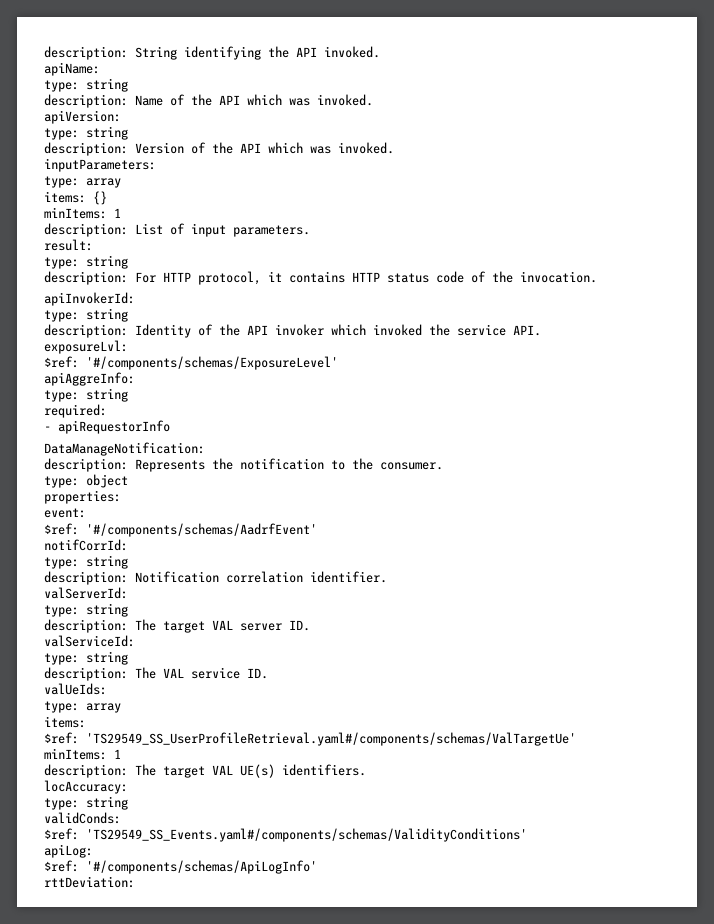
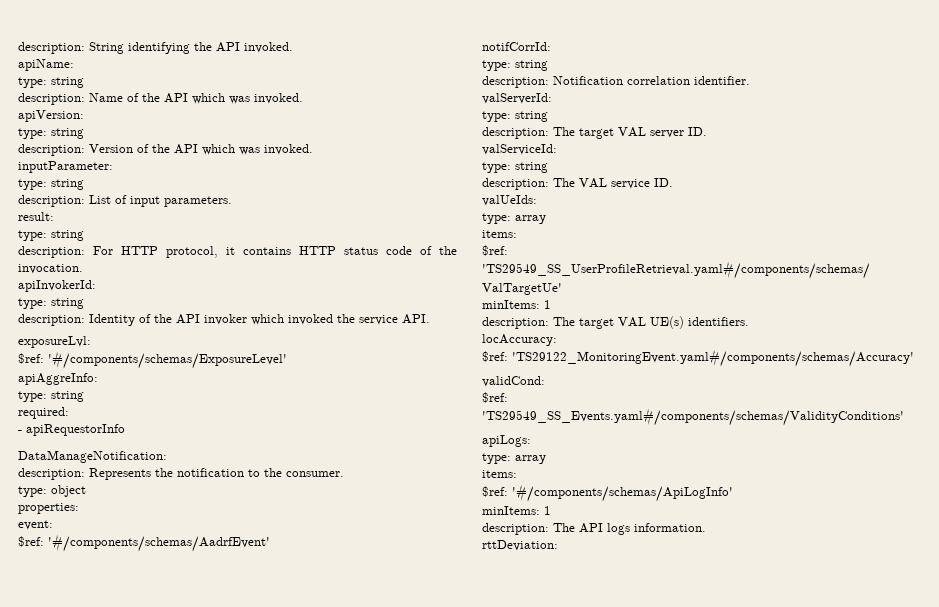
[44,158,156,172] [44,176,121,188] [44,191,107,205] [44,207,121,219] inputParameters: // type: array // items: {} // minItems: 1 -> [18,161,113,173] [18,179,84,190] inputParameter: // type: string
[44,796,128,810] [44,812,121,824] type: string // validConds: -> [482,349,914,367] [482,376,545,387] $ref: 'TS29122_MonitoringEvent.yaml#/components/schemas/Accuracy' // validCond:
[44,844,93,858] [44,860,317,874] apiLog: // $ref: '#/components/schemas/ApiLogInfo' -> [482,435,531,447] [482,453,546,464] [482,470,517,478] [482,484,733,502] [482,506,551,515] [482,523,706,535] apiLogs: // type: array // items: // $ref: '#/components/schemas/ApiLogInfo' // minItems: 1 // description: The API logs information.

